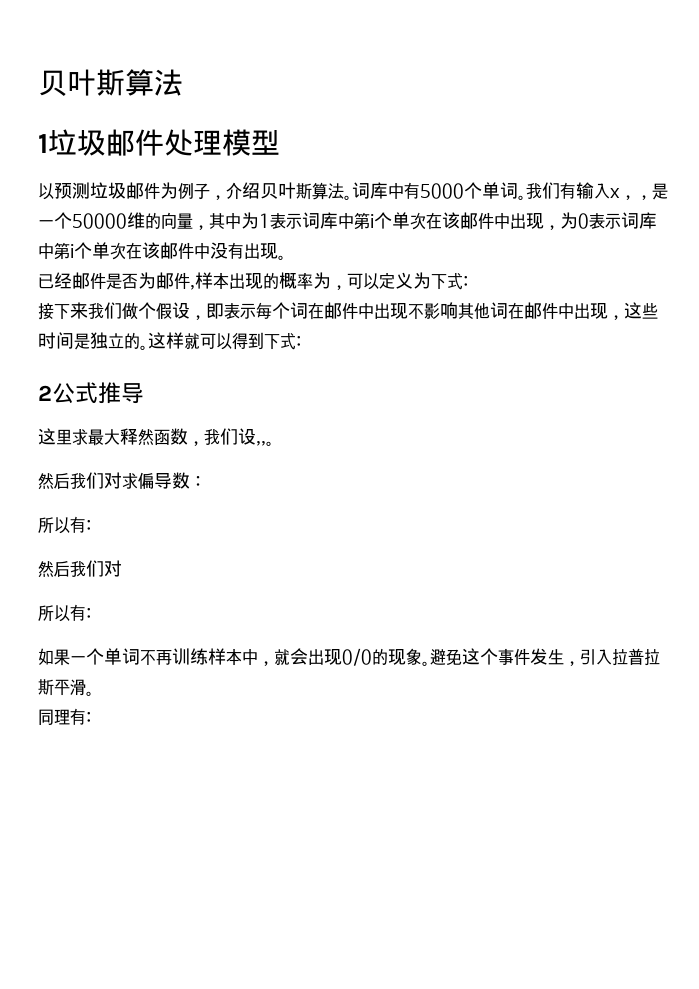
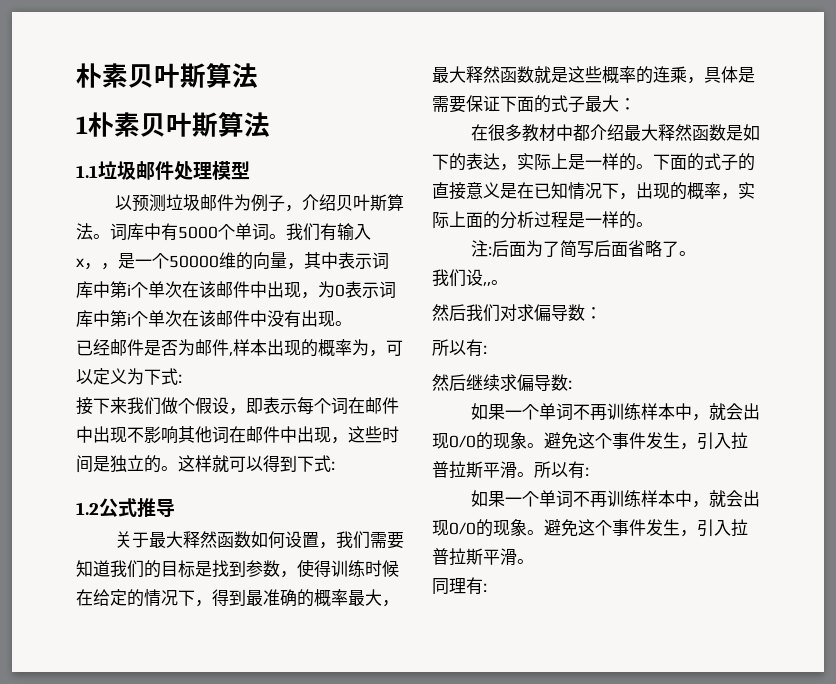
(38, 83) none -> [76,63,128,88] 朴素
(48, 143) none -> [88,112,270,137] [76,165,98,178] 朴素贝叶斯算法 // 1.1
[241,212,270,229] 为1 -> (338, 260) none
[38,385,52,401] 2 -> [76,502,99,515] 1.2
[38,428,204,446] 这里求最大释然函数， -> [114,531,404,549] [76,559,399,578] [76,589,399,607] [432,66,755,84] [432,95,636,113] [470,124,760,142] [432,153,755,171] [432,182,755,200] [432,211,653,229] [470,240,696,258] 关于最大释然函数如何设置，我们需要知道我们的目标是找到参数，使得训练时候在给定的情况下，得到最准确的概率最大，最大释然函数就是这些概率的连乘，具体是需要保证下面的式子最大： // 在很多教材中都介绍最大释然函数是如下的表达，实际上是一样的。下面的式子的直接意义是在已知情况下，出现的概率，实际上面的分析过程是一样的。 // 注:后面为了简写后面省略了。 //
[70,560,122,577] 我们对 // -> [466,374,572,392] [470,403,760,421] [432,432,748,450] [432,461,534,479] 继续求偏导数: // 如果一个单词不再训练样本中，就会出现0/0的现象。避免这个事件发生，引入拉普拉斯平滑。

